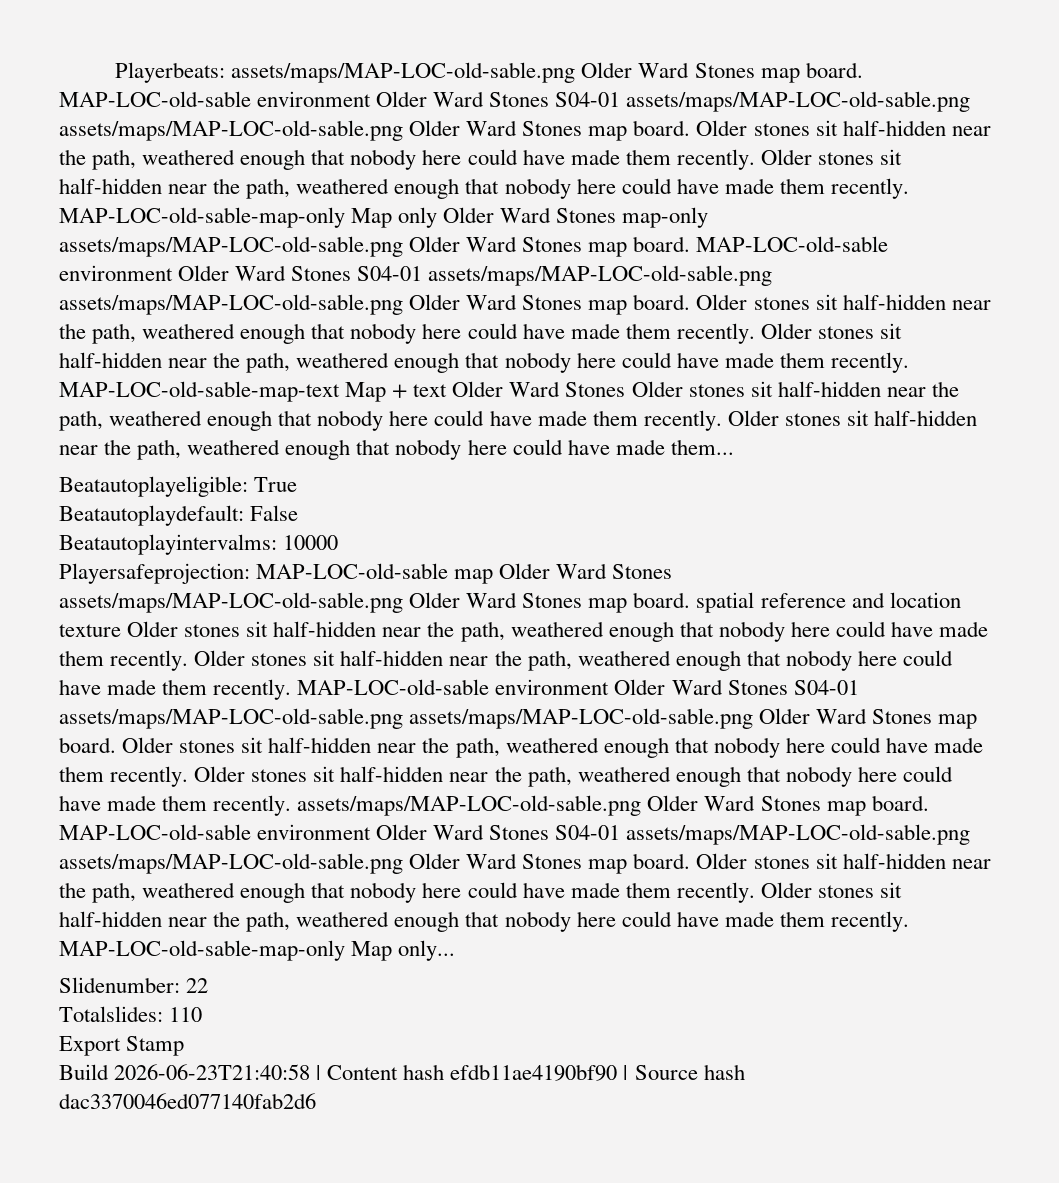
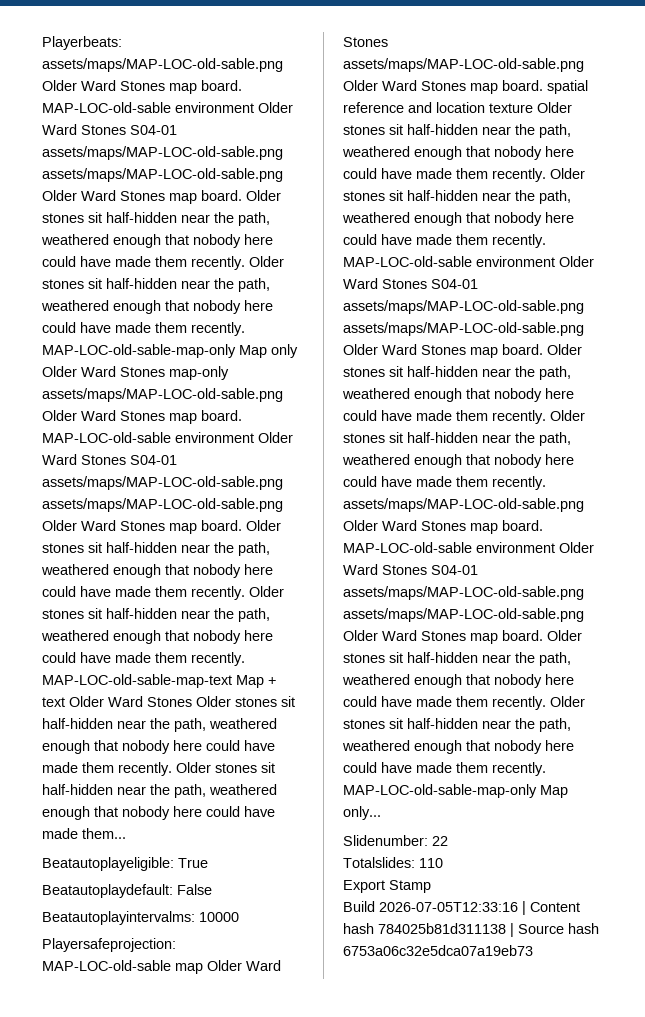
[114,1064,311,1080] 2026-06-23T21:40:58 -> [379,902,518,912] 2026-07-05T12:33:16
[450,1064,618,1081] efdb11ae4190bf90 -> [378,923,506,934] 784025b81d311138
[59,1093,316,1109] dac3370046ed077140fab2d6 -> [343,945,533,956] 6753a06c32e5dca07a19eb73

